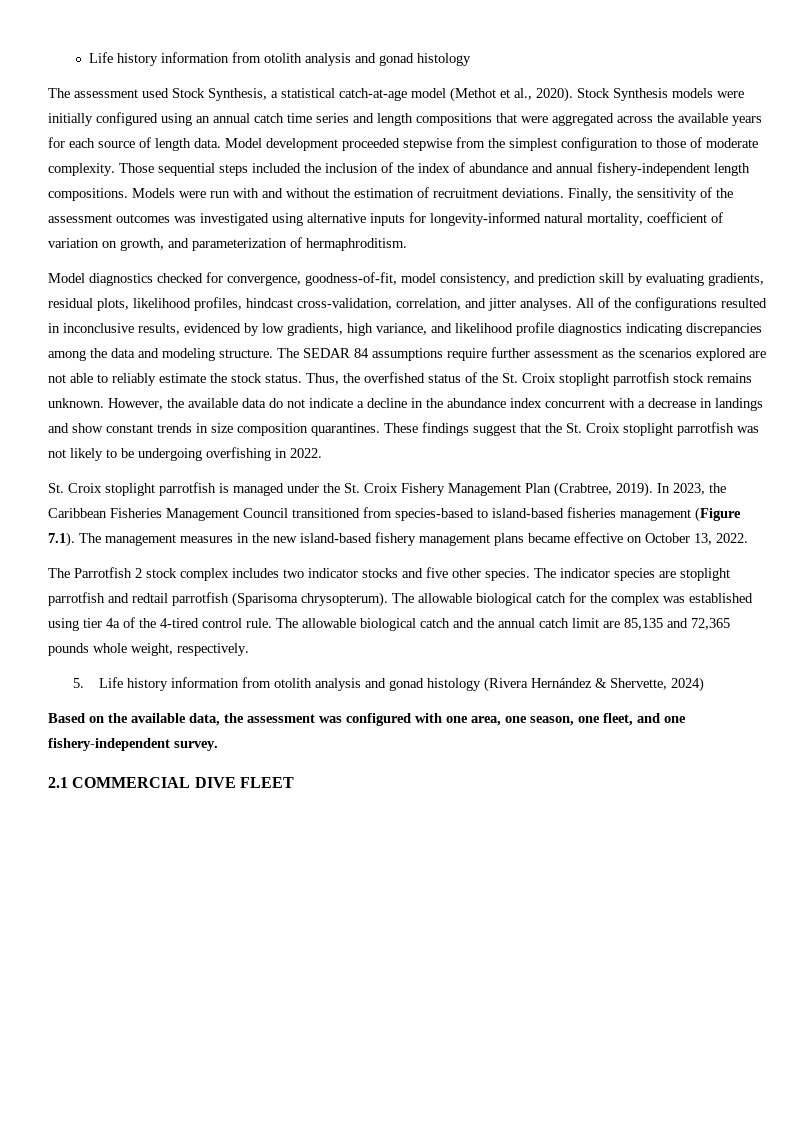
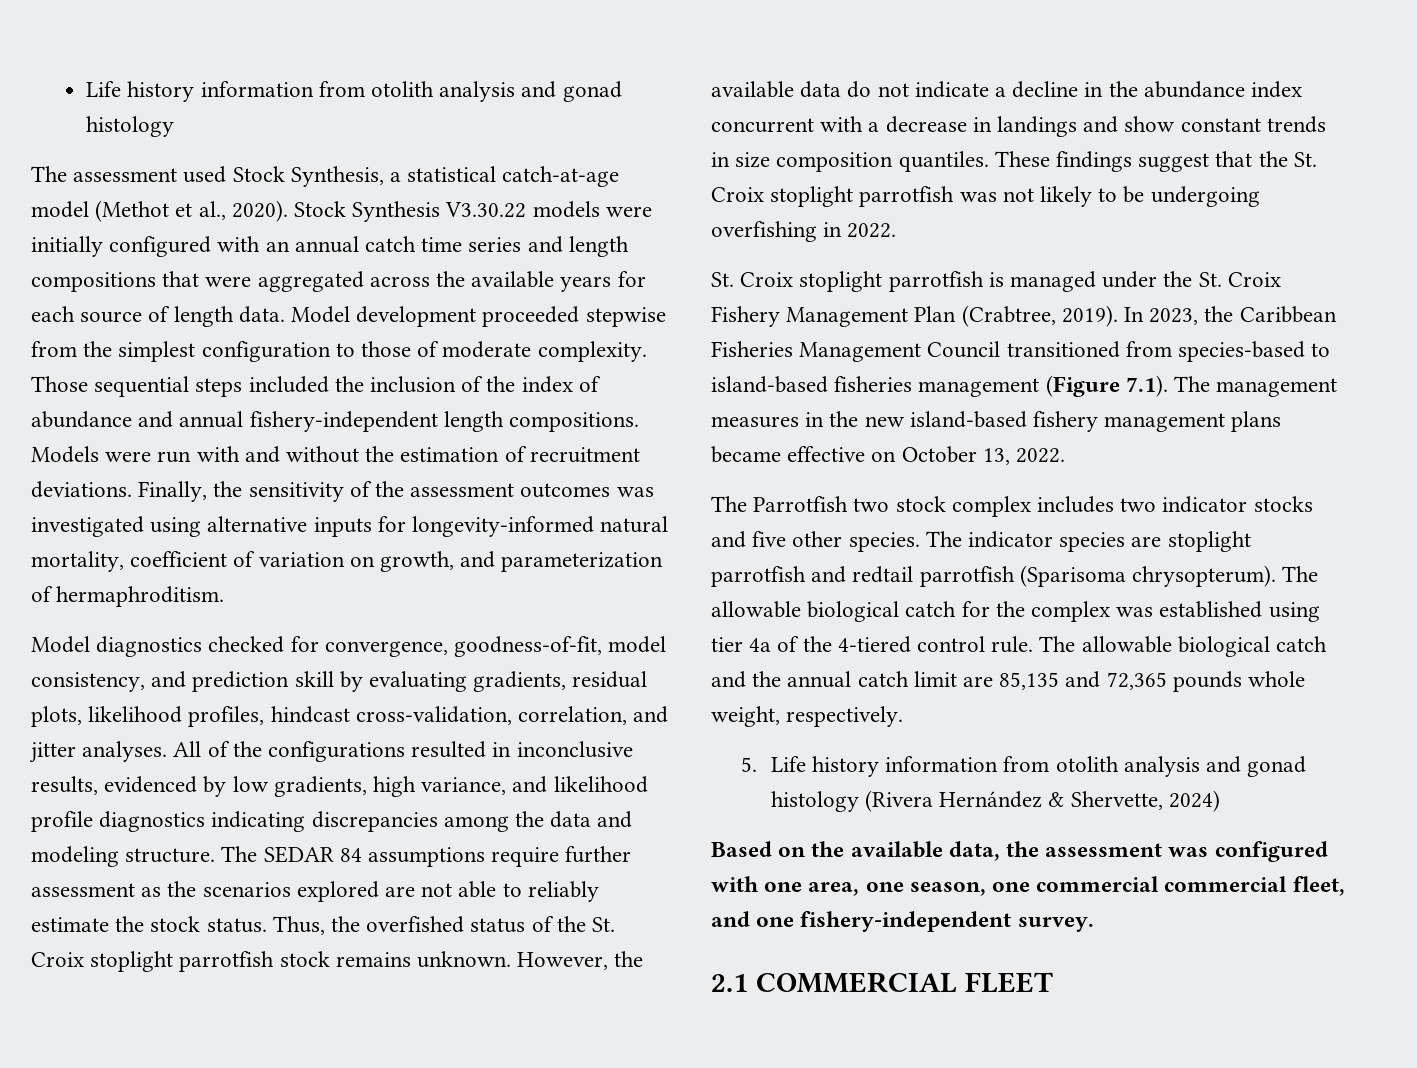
(668, 94) none -> [445,202,527,218] V3.30.22
[161,113,192,126] using -> [217,236,261,252] with
[311,423,380,436] quarantines. -> [898,151,989,172] quantiles.
[135,568,142,578] 2 -> [853,498,890,512] two
[160,618,199,628] 4-tired -> [837,636,911,653] 4-tiered
(600, 719) none -> [1036,876,1288,892] commercial commercial
[194,777,236,788] DIVE -> (957, 982) none

